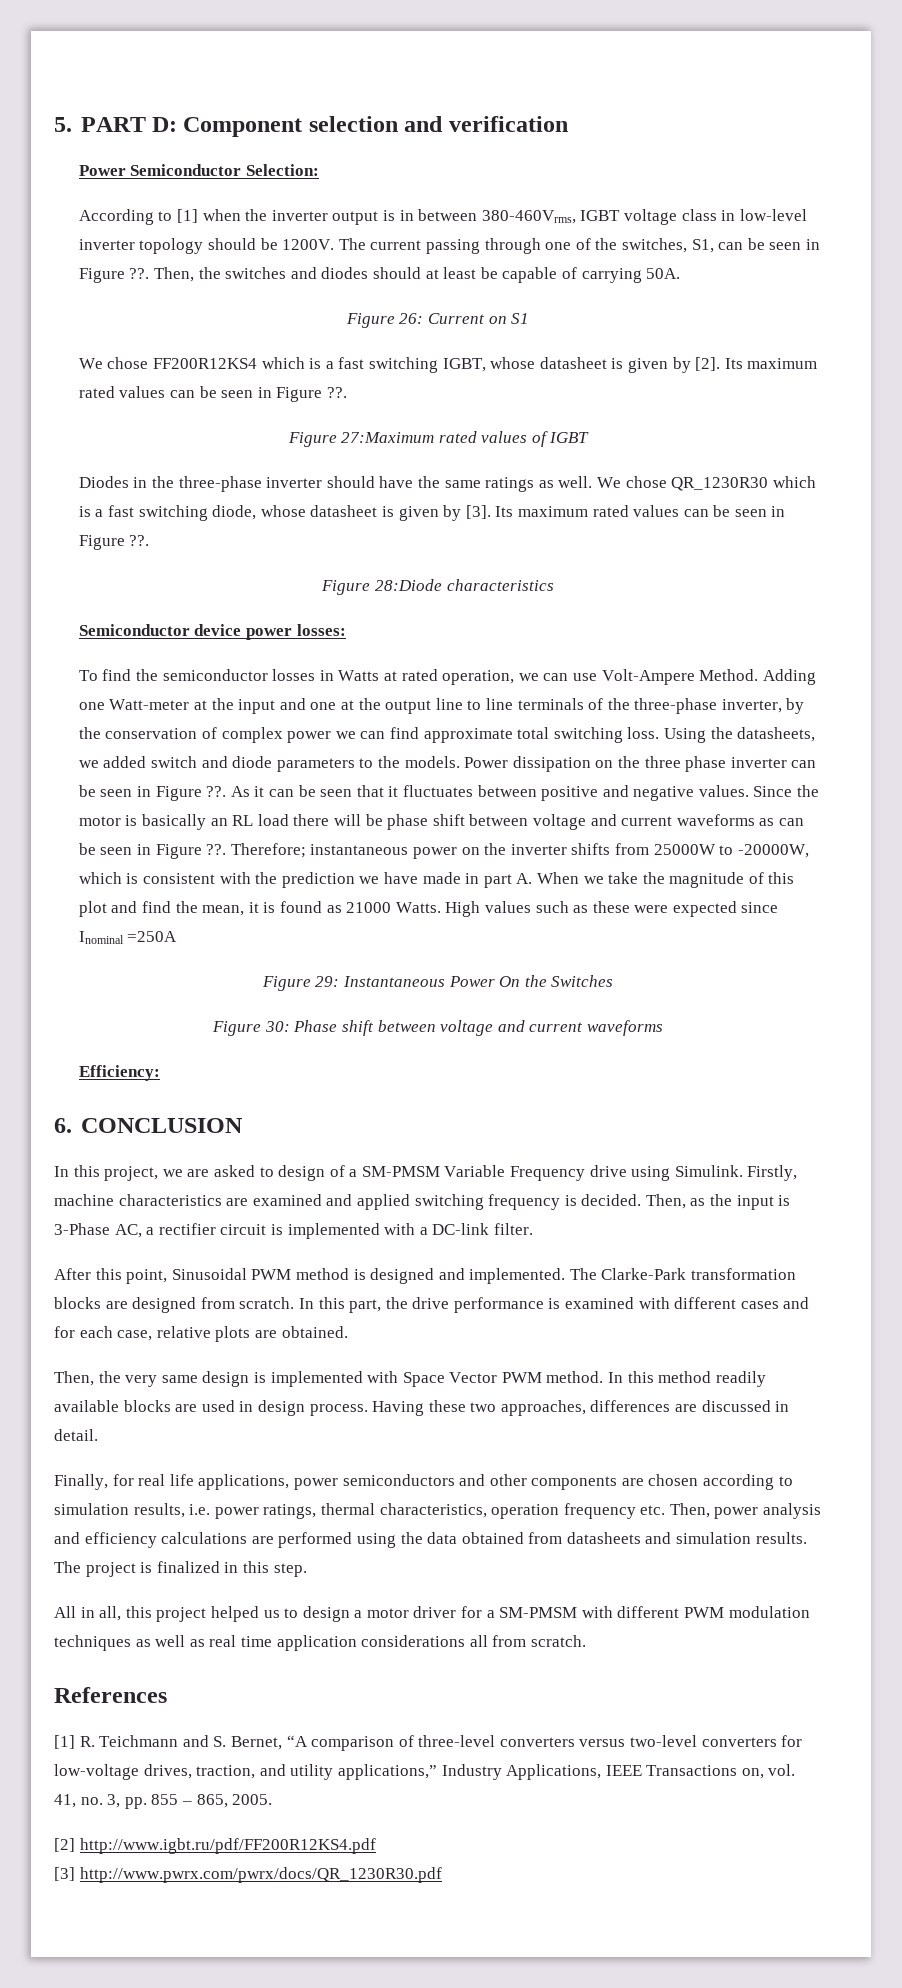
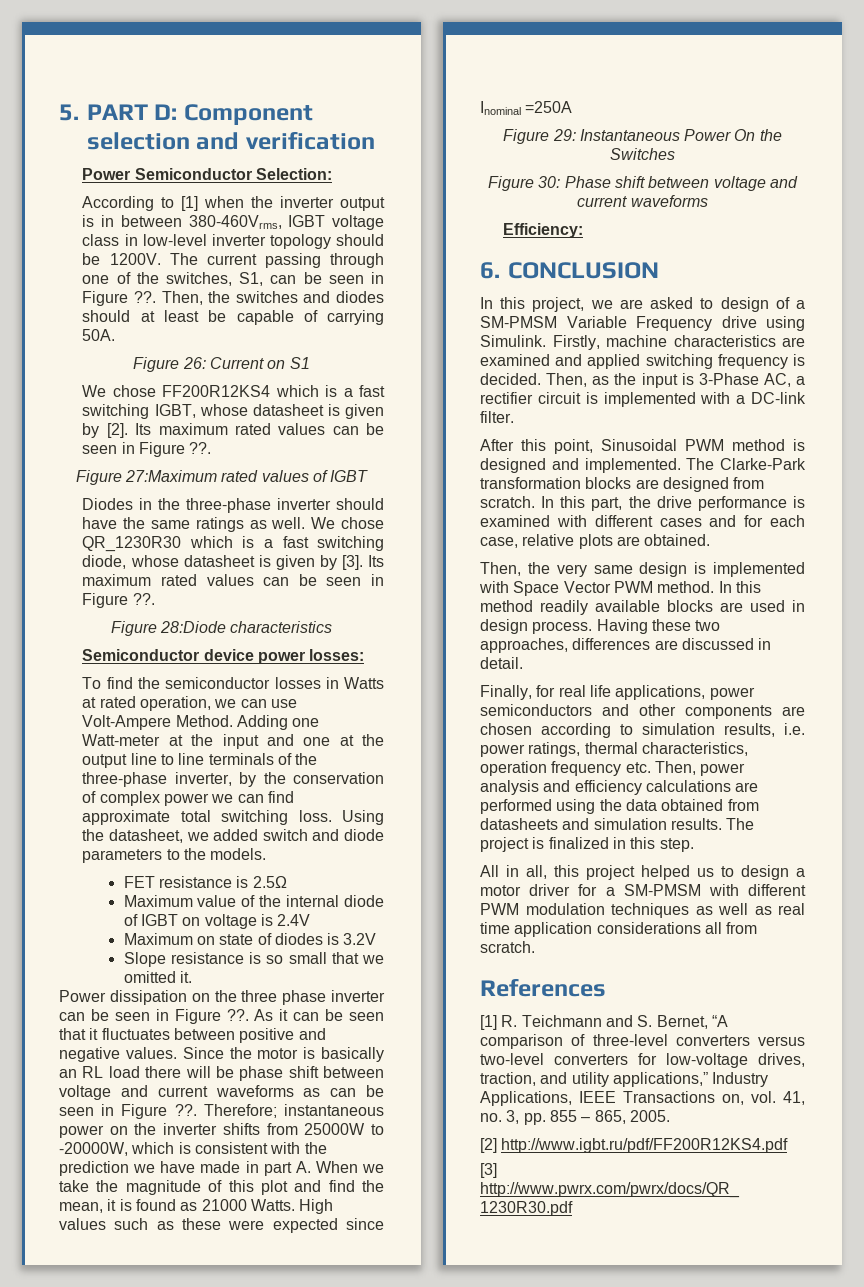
[737,727,816,742] datasheets, -> [109,829,184,843] datasheet,
(460, 762) none -> [123,876,287,888] [123,895,384,907] [123,914,311,929] [123,933,377,945] [123,952,384,967] [123,971,192,983] // FET resistance is 2.5Ω // Maximum value of the internal diode of IGBT on voltage is 2.4V // Maximum on state of diodes is 3.2V // Slope resistance is so small that we omitted it. //

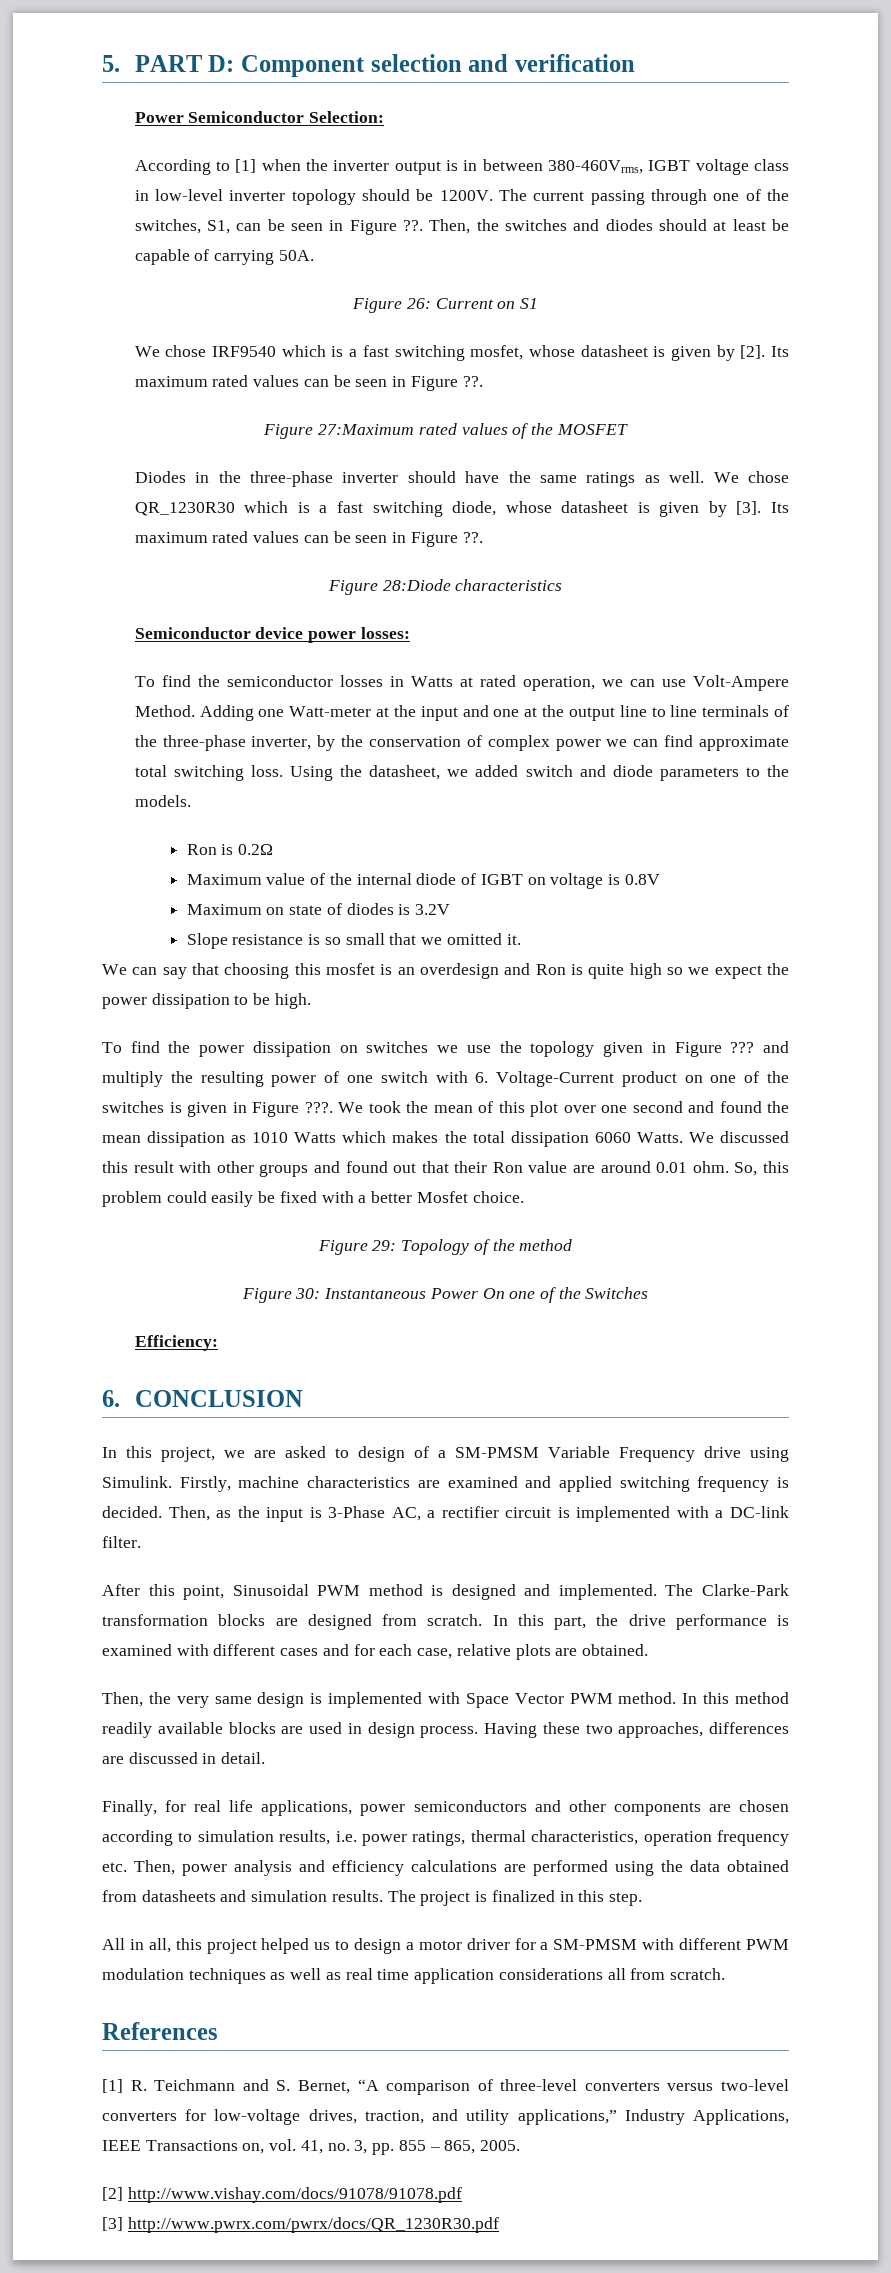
[162,385,386,397] [82,404,196,419] FF200R12KS4 which is a fast switching IGBT, -> [212,345,524,361] IRF9540 which is a fast switching mosfet,
[330,470,369,482] IGBT -> [530,423,628,435] the MOSFET
[123,876,287,888] FET resistance is 2.5Ω -> [186,844,274,855] Ron is 0.2Ω
[277,914,311,926] 2.4V -> [624,874,660,885] 0.8V
[59,990,385,1005] [59,1009,384,1024] [59,1028,326,1043] [59,1047,384,1062] [59,1066,384,1081] [59,1085,384,1100] [59,1104,385,1119] [59,1123,385,1138] [59,1142,327,1156] [59,1161,384,1176] [59,1180,384,1195] [59,1199,334,1214] [59,1218,384,1233] [480,101,573,115] [503,129,576,144] Power dissipation on the three phase inverter can be seen in Figure ??. As it can be seen that it fluctuates between positive and negative values. Since the motor is basically an RL load there will be phase shift between voltage and current waveforms as can be seen in Figure ??. Therefore; instantaneous power on the inverter shifts from 25000W to -20000W, which is consistent with the prediction we have made in part A. When we take the magnitude of this plot and find the mean, it is found as 21000 Watts. High values such as these were expected since Inominal =250A // Figure 29: -> [102,963,790,979] [102,993,311,1009] [102,1041,790,1057] [102,1071,790,1087] [102,1101,789,1117] [102,1131,790,1147] [102,1161,789,1177] [102,1191,524,1207] [317,1239,573,1255] [241,1288,321,1303] We can say that choosing this mosfet is an overdesign and Ron is quite high so we expect the power dissipation to be high. // To find the power dissipation on switches we use the topology given in Figure ??? and multiply the resulting power of one switch with 6. Voltage-Current product on one of the switches is given in Figure ???. We took the mean of this plot over one second and found the mean dissipation as 1010 Watts which makes the total dissipation 6060 Watts. We discussed this result with other groups and found out that their Ron value are around 0.01 ohm. So, this problem could easily be fixed with a better Mosfet choice. // Figure 29: Topology of the method // Figure 30:
(756, 135) none -> [509,1287,556,1303] one of
[488,176,798,191] [577,195,708,207] // Figure 30: Phase shift between voltage and current waveforms -> (649, 1293) none
[501,1138,789,1153] http://www.igbt.ru/pdf/FF200R12KS4.pdf -> [127,2187,462,2203] http://www.vishay.com/docs/91078/91078.pdf

